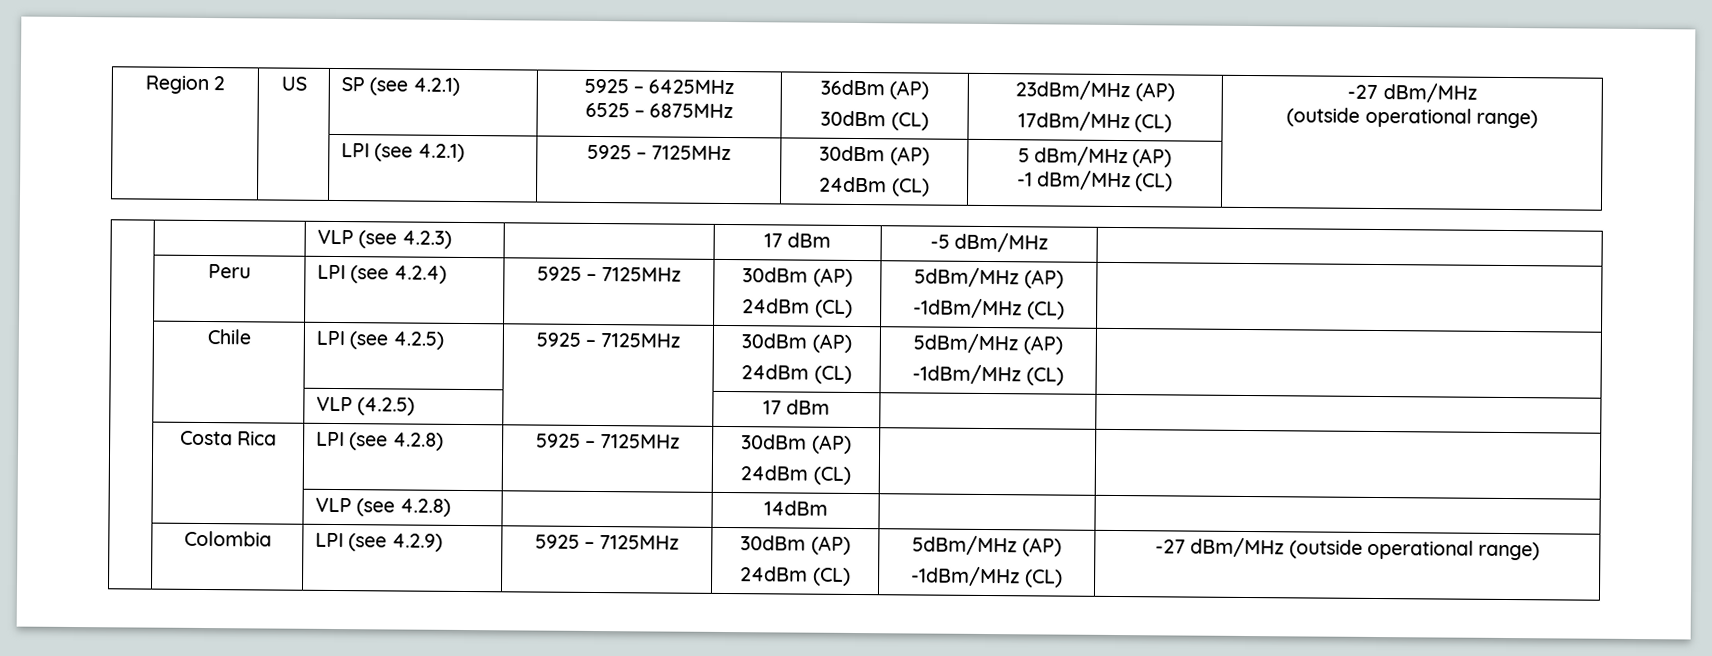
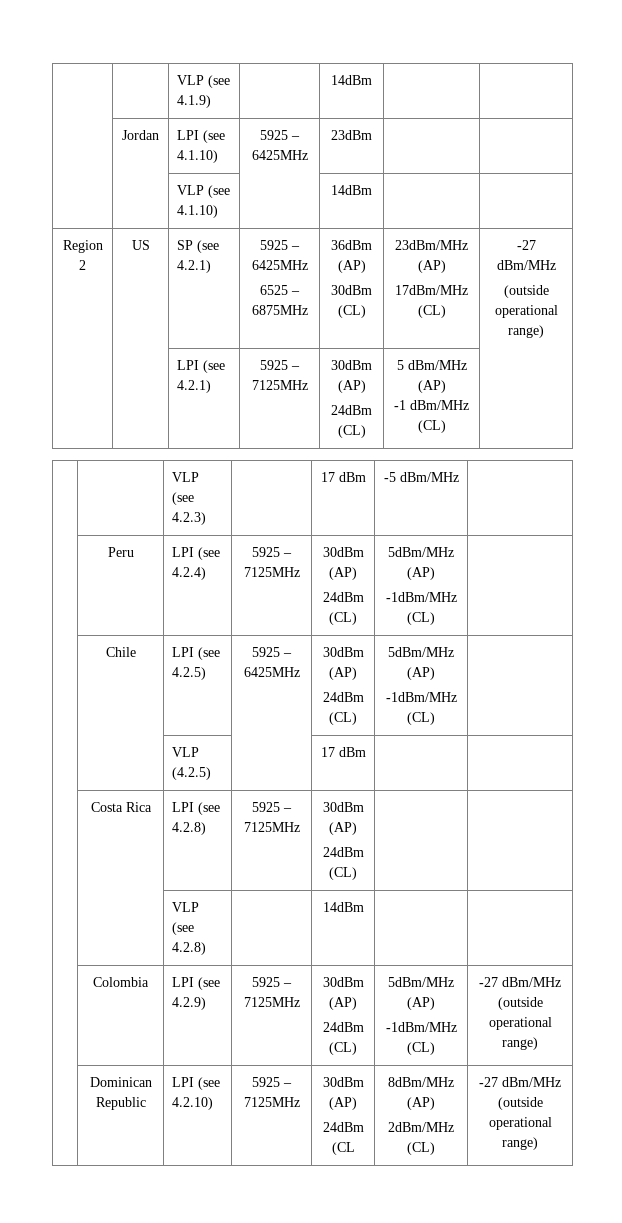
(144, 85) none -> [177,75,231,88] [177,95,212,108] [331,75,372,85] [122,130,159,140] [177,130,226,143] [177,150,219,163] [260,130,300,140] [251,150,308,160] [331,130,372,140] [177,185,231,198] [177,205,219,218] [331,185,372,195] | | VLP (see 4.1.9) | | 14dBm | | // | Jordan | LPI (see 4.1.10) | 5925 – 6425MHz | 23dBm | | // | | VLP (see 4.1.10) | | 14dBm | | //
[600,333,681,348] 7125MHz -> [243,667,300,677] 6425MHz
(1541, 551) none -> [89,1077,152,1087] [95,1097,146,1110] [172,1077,221,1090] [172,1097,214,1110] [252,1077,292,1087] [243,1097,300,1107] [322,1077,364,1087] [329,1097,357,1110] [322,1122,364,1132] [331,1142,355,1155] [388,1077,454,1087] [407,1097,435,1110] [388,1122,454,1132] [407,1142,435,1155] [479,1077,561,1087] [497,1097,543,1110] [488,1117,552,1130] [502,1137,538,1150] // | Dominican Republic | LPI (see 4.2.10) | 5925 – 7125MHz | 30dBm (AP) // 24dBm (CL | 8dBm/MHz (AP) // 2dBm/MHz (CL) | -27 dBm/MHz (outside operational range)

